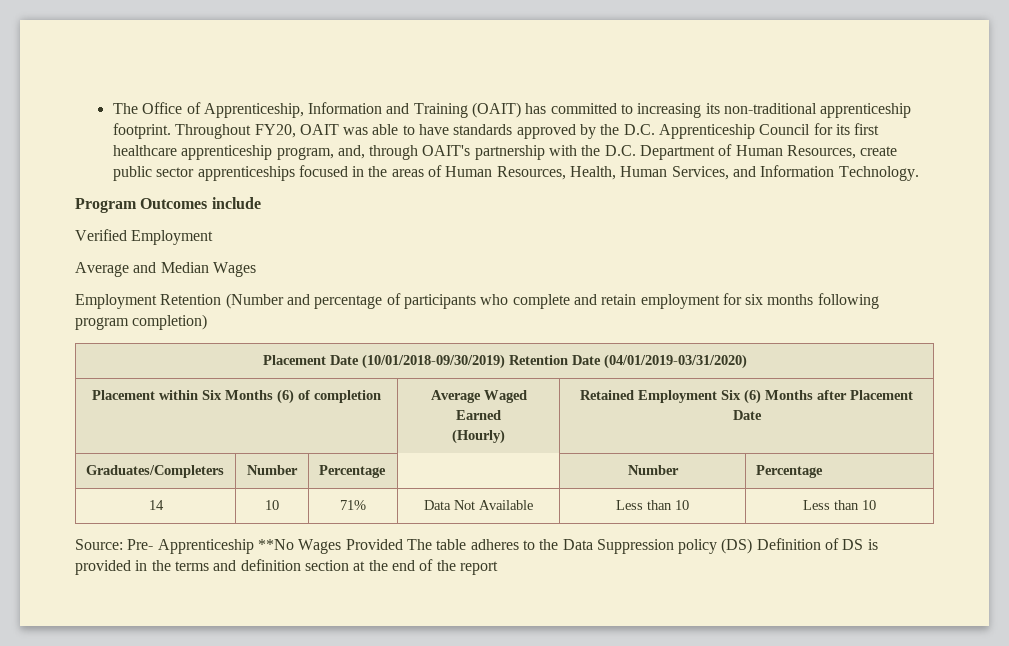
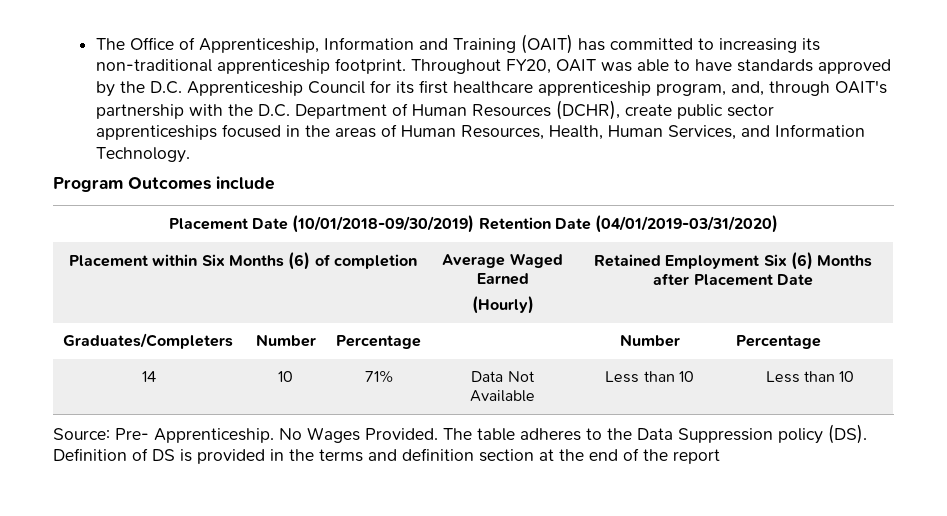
[787,145,857,159] Resources, -> [471,100,620,120] Resources (DCHR),
[75,229,214,245] [75,262,256,277] [75,293,879,309] [75,314,208,330] // Verified Employment // Average and Median Wages // Employment Retention (Number and percentage of participants who complete and retain employment for six months following program completion) -> (275, 183) none
[157,539,403,554] Apprenticeship **No Wages Provided -> [154,427,438,443] Apprenticeship. No Wages Provided.
[721,538,753,554] (DS) -> [828,424,867,444] (DS).

